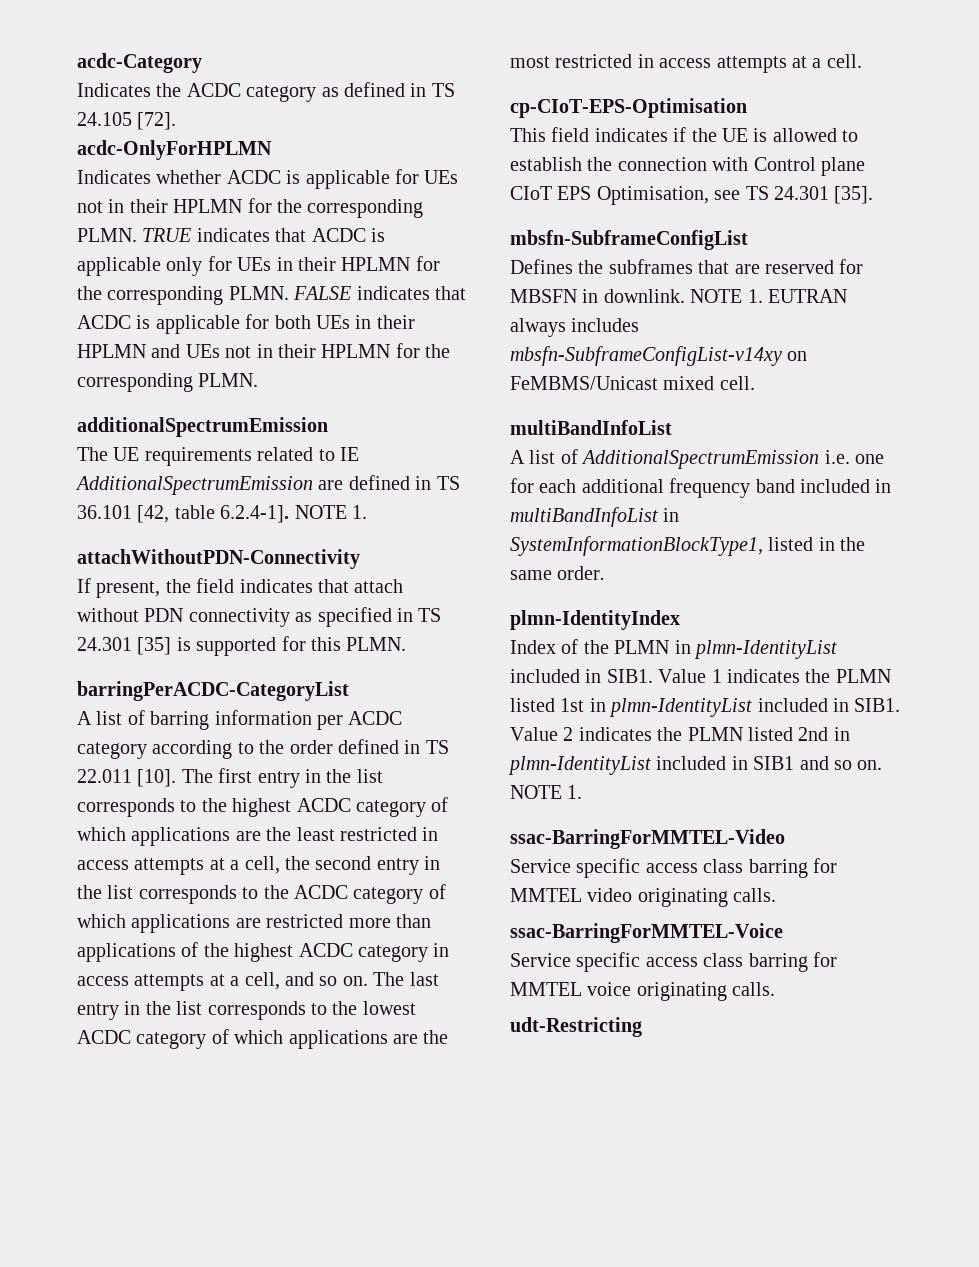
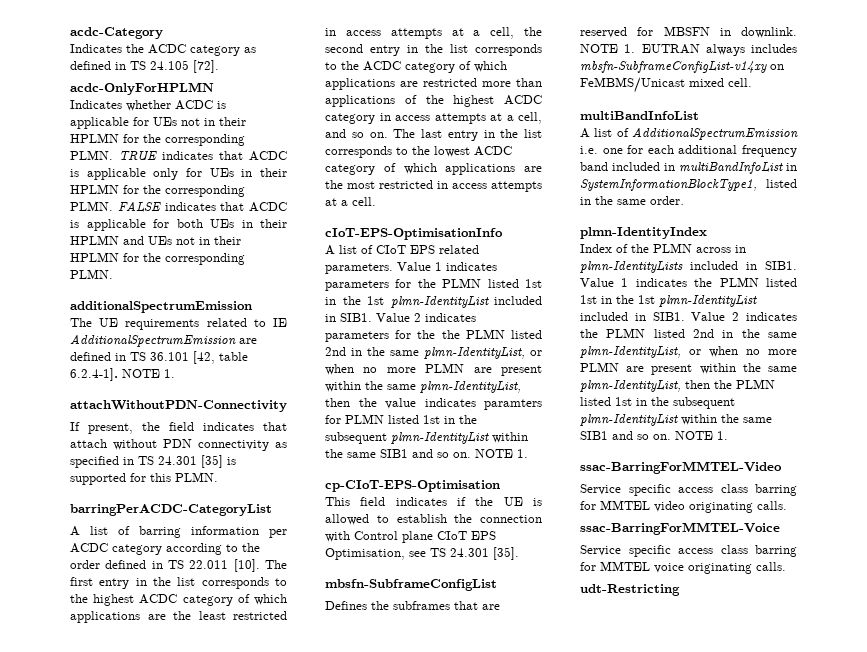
(862, 61) none -> [325,228,503,240] [325,245,479,255] [325,262,497,274] [325,278,542,291] [325,296,542,308] [325,313,476,322] [325,329,542,342] [325,347,542,359] [325,363,542,376] [325,381,521,393] [325,398,542,410] [325,414,477,424] [325,432,528,444] [325,449,528,458] // cIoT-EPS-OptimisationInfo // A list of CIoT EPS related parameters. Value 1 indicates parameters for the PLMN listed 1st in the 1st plmn-IdentityList included in SIB1. Value 2 indicates parameters for the the PLMN listed 2nd in the same plmn-IdentityList, or when no more PLMN are present within the same plmn-IdentityList, then the value indicates paramters for PLMN listed 1st in the subsequent plmn-IdentityList within the same SIB1 and so on. NOTE 1.
[674,640,837,659] in plmn-IdentityList -> [696,245,746,253] [580,261,683,273] across in plmn-IdentityLists
(606, 705) none -> [616,295,655,304] the 1st
[508,756,748,775] plmn-IdentityList included in -> [741,329,797,338] [580,346,797,358] [580,362,797,375] [580,379,775,392] [580,397,735,409] [580,414,772,426] the same plmn-IdentityList, or when no more PLMN are present within the same plmn-IdentityList, then the PLMN listed 1st in the subsequent plmn-IdentityList within the same

